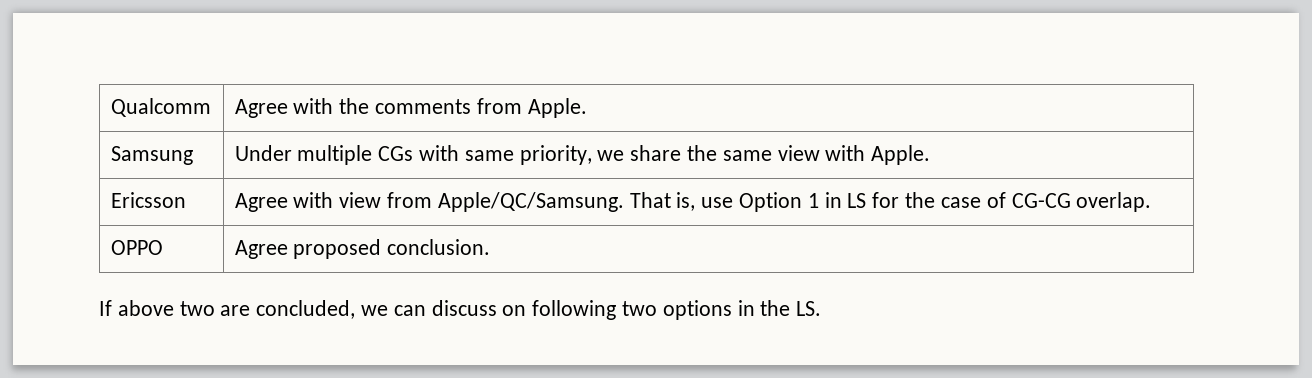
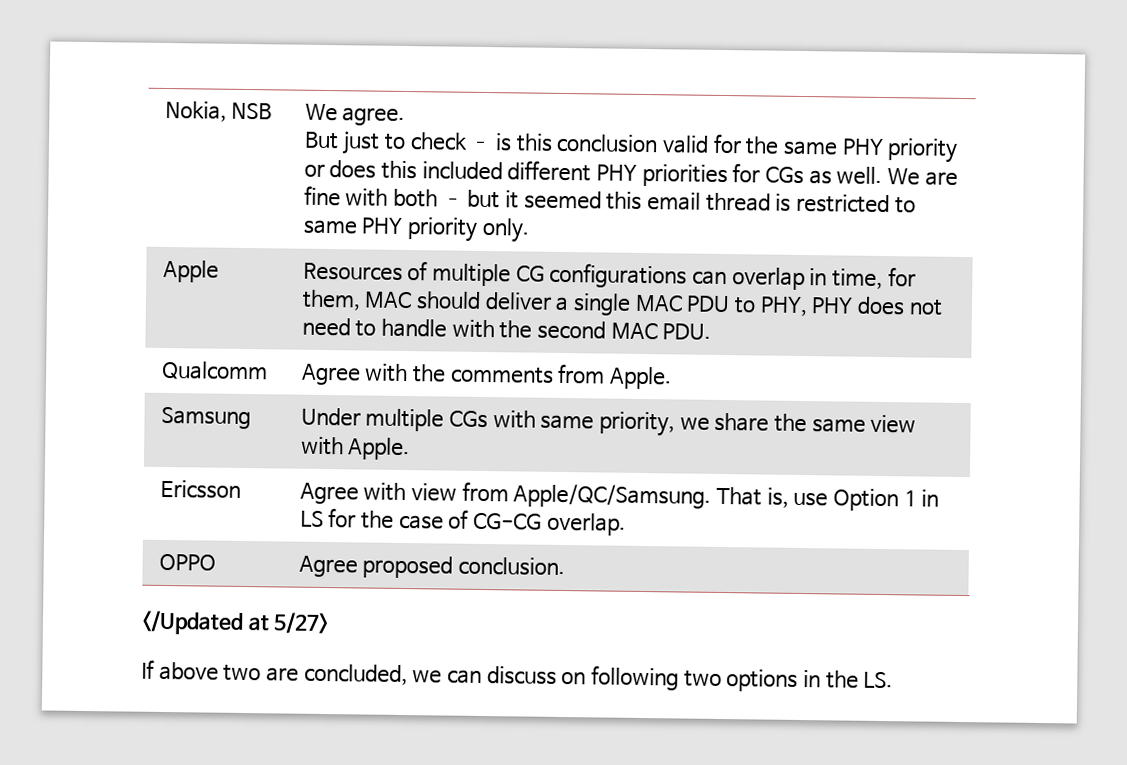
(110, 107) none -> [164,100,273,122] [304,103,406,126] [303,131,959,163] [303,160,958,188] [303,185,916,214] [302,217,530,243] [162,259,219,283] [302,261,916,291] [301,289,943,317] [301,317,712,340] Nokia, NSB | We agree. // But just to check – is this conclusion valid for the same PHY priority or does this included different PHY priorities for CGs as well. We are fine with both – but it seemed this email thread is restricted to same PHY priority only. // Apple | Resources of multiple CG configurations can overlap in time, for them, MAC should deliver a single MAC PDU to PHY, PHY does not need to handle with the second MAC PDU. //
(491, 247) none -> [141,610,330,635] // </Updated at 5/27>

